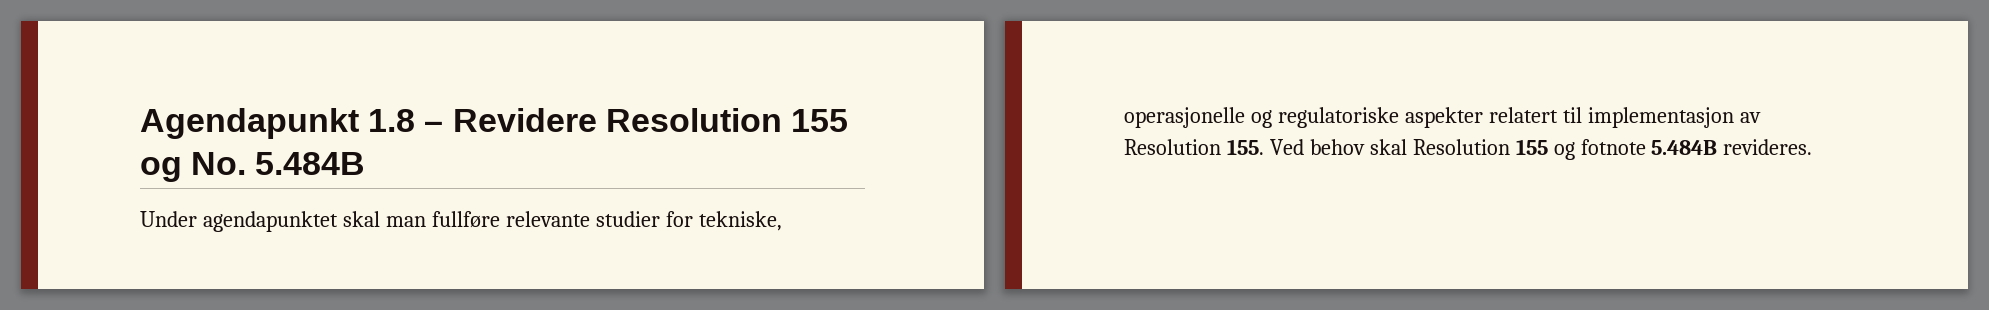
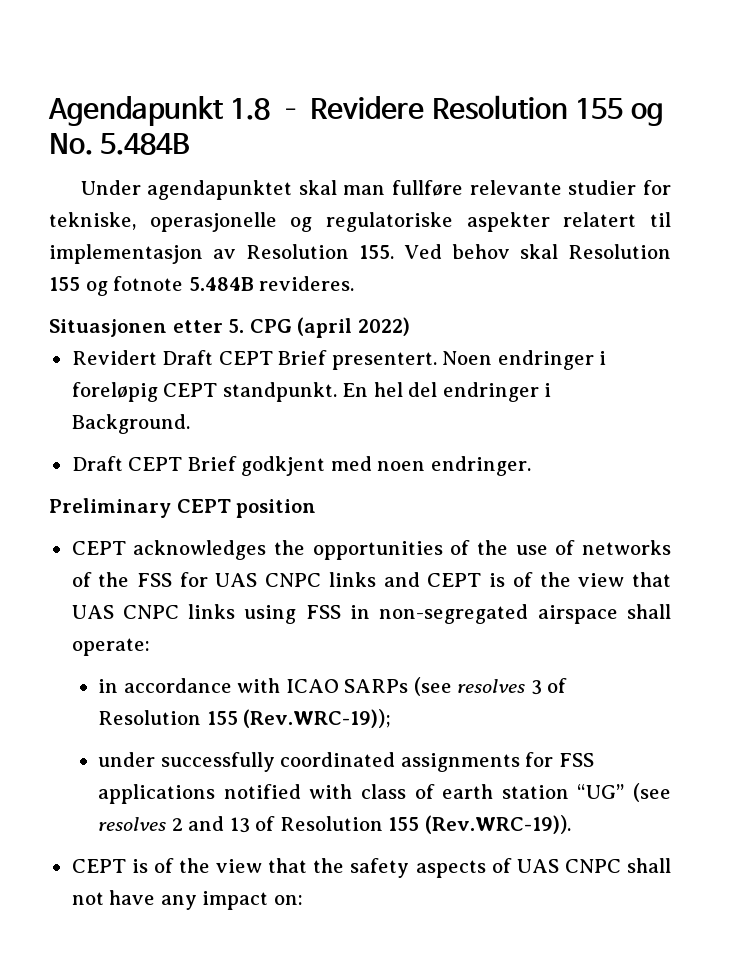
(1813, 147) none -> [49,317,410,338] [71,350,607,370] [71,382,552,402] [71,414,190,434] [71,456,531,476] [49,498,317,518] [71,540,672,560] [71,572,671,587] [71,604,672,624] [71,638,150,656] [98,677,568,696] [98,709,392,728] [98,752,594,772] [98,783,671,804] [98,815,571,834] [71,858,672,878] [71,890,303,910] // Situasjonen etter 5. CPG (april 2022) // Revidert Draft CEPT Brief presentert. Noen endringer i foreløpig CEPT standpunkt. En hel del endringer i Background. // Draft CEPT Brief godkjent med noen endringer. // Preliminary CEPT position // CEPT acknowledges the opportunities of the use of networks of the FSS for UAS CNPC links and CEPT is of the view that UAS CNPC links using FSS in non-segregated airspace shall operate: // in accordance with ICAO SARPs (see resolves 3 of Resolution 155 (Rev.WRC-19)); // under successfully coordinated assignments for FSS applications notified with class of earth station “UG” (see resolves 2 and 13 of Resolution 155 (Rev.WRC-19)). // CEPT is of the view that the safety aspects of UAS CNPC shall not have any impact on:

